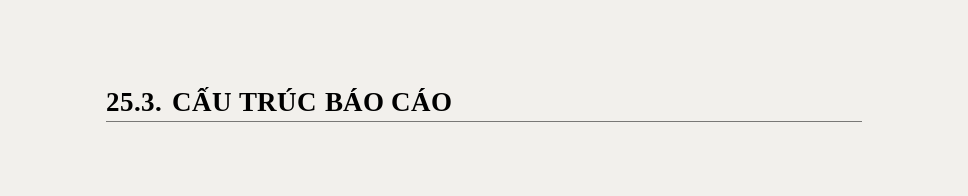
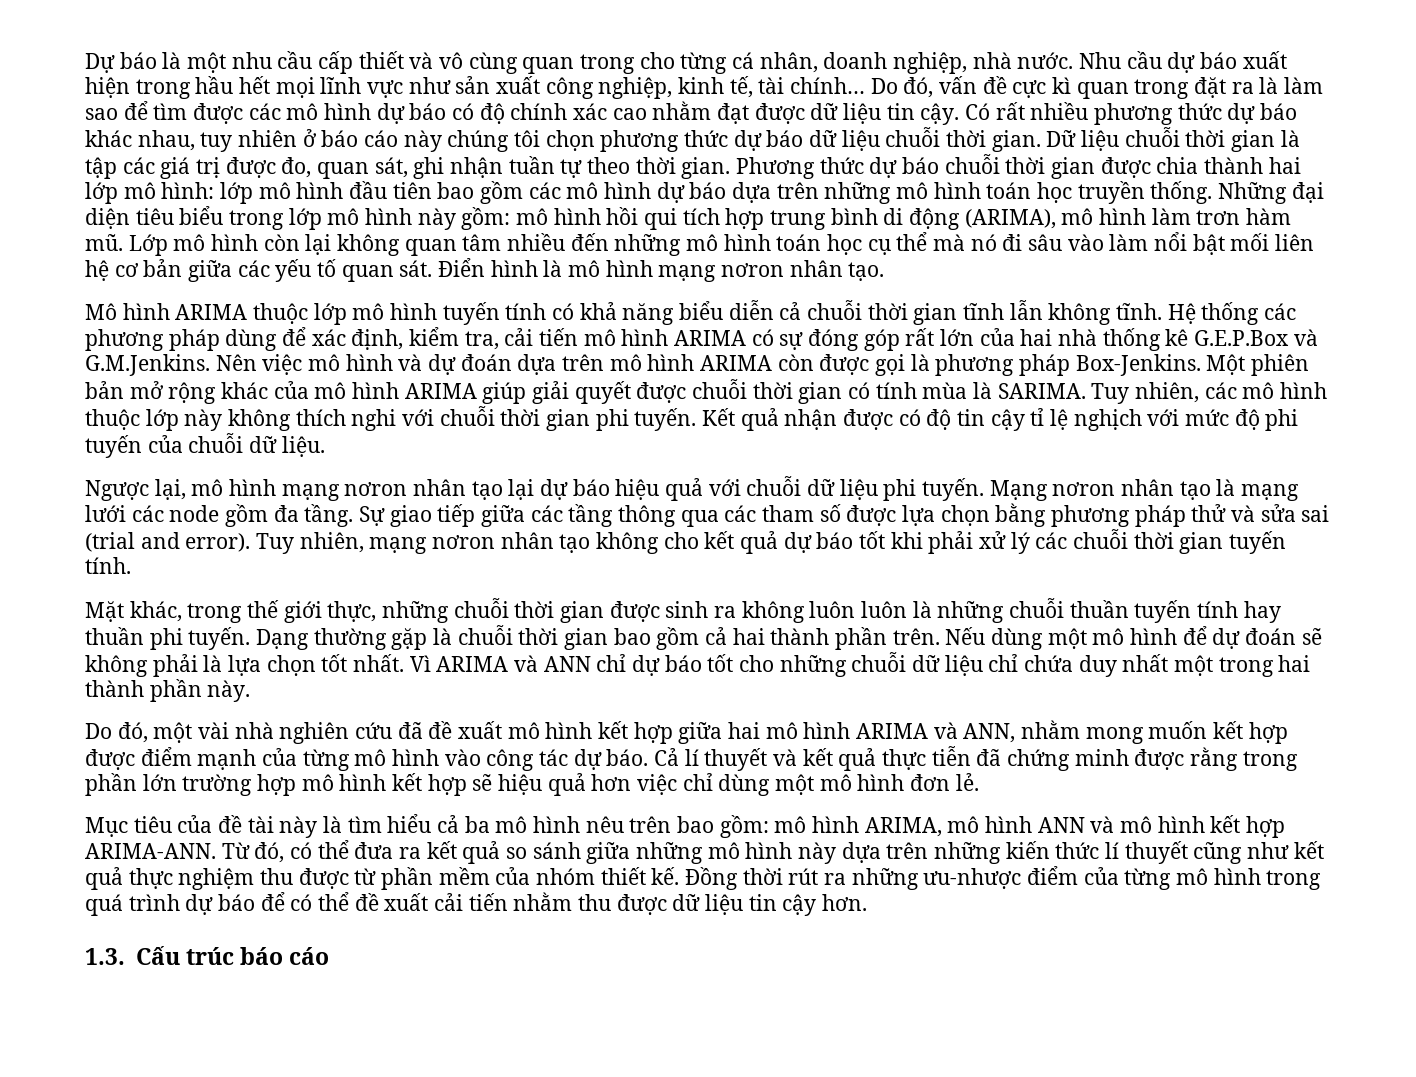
[106,87,452,111] 25.3. CẤU TRÚC BÁO CÁO -> [85,51,1287,74] [85,76,1324,99] [85,101,1298,125] [85,127,1300,152] [85,154,1301,179] [85,181,1324,204] [85,206,1292,230] [85,232,1315,256] [85,258,885,282] [85,300,1297,325] [85,327,1318,351] [85,354,1310,376] [85,379,1328,404] [85,406,1299,431] [85,433,325,458] [85,476,1300,501] [85,503,1330,527] [85,529,1287,554] [85,557,131,574] [85,598,1281,623] [85,625,1322,650] [85,652,1311,677] [85,679,251,702] [85,720,1288,744] [85,746,1298,771] [85,773,979,796] [85,814,1286,838] [85,840,1324,864] [85,866,1322,890] [85,892,868,916] [85,946,330,965] Dự báo là một nhu cầu cấp thiết và vô cùng quan trong cho từng cá nhân, doanh nghiệp, nhà nước. Nhu cầu dự báo xuất hiện trong hầu hết mọi lĩnh vực như sản xuất công nghiệp, kinh tế, tài chính… Do đó, vấn đề cực kì quan trong đặt ra là làm sao để tìm được các mô hình dự báo có độ chính xác cao nhằm đạt được dữ liệu tin cậy. Có rất nhiều phương thức dự báo khác nhau, tuy nhiên ở báo cáo này chúng tôi chọn phương thức dự báo dữ liệu chuỗi thời gian. Dữ liệu chuỗi thời gian là tập các giá trị được đo, quan sát, ghi nhận tuần tự theo thời gian. Phương thức dự báo chuỗi thời gian được chia thành hai lớp mô hình: lớp mô hình đầu tiên bao gồm các mô hình dự báo dựa trên những mô hình toán học truyền thống. Những đại diện tiêu biểu trong lớp mô hình này gồm: mô hình hồi qui tích hợp trung bình di động (ARIMA), mô hình làm trơn hàm mũ. Lớp mô hình còn lại không quan tâm nhiều đến những mô hình toán học cụ thể mà nó đi sâu vào làm nổi bật mối liên hệ cơ bản giữa các yếu tố quan sát. Điển hình là mô hình mạng nơron nhân tạo. // Mô hình ARIMA thuộc lớp mô hình tuyến tính có khả năng biểu diễn cả chuỗi thời gian tĩnh lẫn không tĩnh. Hệ thống các phương pháp dùng để xác định, kiểm tra, cải tiến mô hình ARIMA có sự đóng góp rất lớn của hai nhà thống kê G.E.P.Box và G.M.Jenkins. Nên việc mô hình và dự đoán dựa trên mô hình ARIMA còn được gọi là phương pháp Box-Jenkins. Một phiên bản mở rộng khác của mô hình ARIMA giúp giải quyết được chuỗi thời gian có tính mùa là SARIMA. Tuy nhiên, các mô hình thuộc lớp này không thích nghi với chuỗi thời gian phi tuyến. Kết quả nhận được có độ tin cậy tỉ lệ nghịch với mức độ phi tuyến của chuỗi dữ liệu. // Ngược lại, mô hình mạng nơron nhân tạo lại dự báo hiệu quả với chuỗi dữ liệu phi tuyến. Mạng nơron nhân tạo là mạng lưới các node gồm đa tầng. Sự giao tiếp giữa các tầng thông qua các tham số được lựa chọn bằng phương pháp thử và sửa sai (trial and error). Tuy nhiên, mạng nơron nhân tạo không cho kết quả dự báo tốt khi phải xử lý các chuỗi thời gian tuyến tính. // Mặt khác, trong thế giới thực, những chuỗi thời gian được sinh ra không luôn luôn là những chuỗi thuần tuyến tính hay thuần phi tuyến. Dạng thường gặp là chuỗi thời gian bao gồm cả hai thành phần trên. Nếu dùng một mô hình để dự đoán sẽ không phải là lựa chọn tốt nhất. Vì ARIMA và ANN chỉ dự báo tốt cho những chuỗi dữ liệu chỉ chứa duy nhất một trong hai thành phần này. // Do đó, một vài nhà nghiên cứu đã đề xuất mô hình kết hợp giữa hai mô hình ARIMA và ANN, nhằm mong muốn kết hợp được điểm mạnh của từng mô hình vào công tác dự báo. Cả lí thuyết và kết quả thực tiễn đã chứng minh được rằng trong phần lớn trường hợp mô hình kết hợp sẽ hiệu quả hơn việc chỉ dùng một mô hình đơn lẻ. // Mục tiêu của đề tài này là tìm hiểu cả ba mô hình nêu trên bao gồm: mô hình ARIMA, mô hình ANN và mô hình kết hợp ARIMA-ANN. Từ đó, có thể đưa ra kết quả so sánh giữa những mô hình này dựa trên những kiến thức lí thuyết cũng như kết quả thực nghiệm thu được từ phần mềm của nhóm thiết kế. Đồng thời rút ra những ưu-nhược điểm của từng mô hình trong quá trình dự báo để có thể đề xuất cải tiến nhằm thu được dữ liệu tin cậy hơn. // 1.3. Cấu trúc báo cáo

